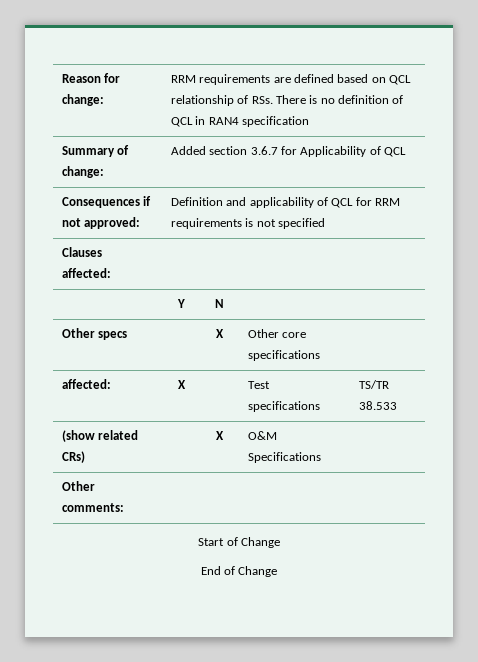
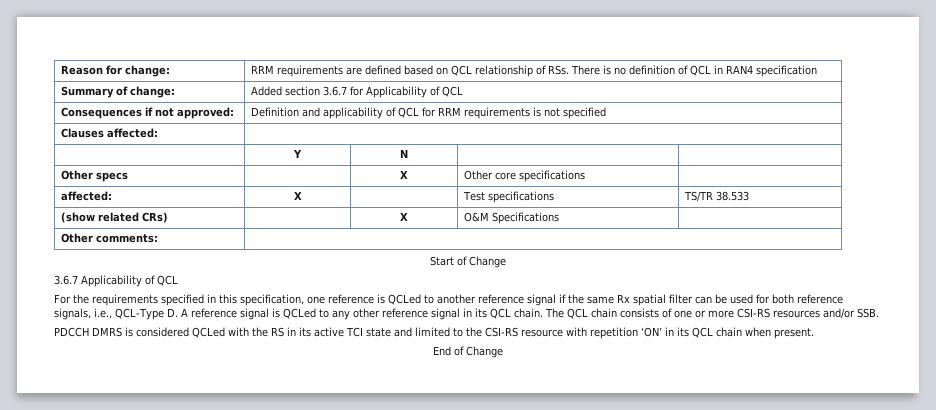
(280, 542) none -> [54,275,178,287] [54,294,843,306] [54,308,879,320] [54,327,814,339] // 3.6.7 Applicability of QCL // For the requirements specified in this specification, one reference is QCLed to another reference signal if the same Rx spatial filter can be used for both reference signals, i.e., QCL-Type D. A reference signal is QCLed to any other reference signal in its QCL chain. The QCL chain consists of one or more CSI-RS resources and/or SSB. // PDCCH DMRS is considered QCLed with the RS in its active TCI state and limited to the CSI-RS resource with repetition ‘ON’ in its QCL chain when present.

